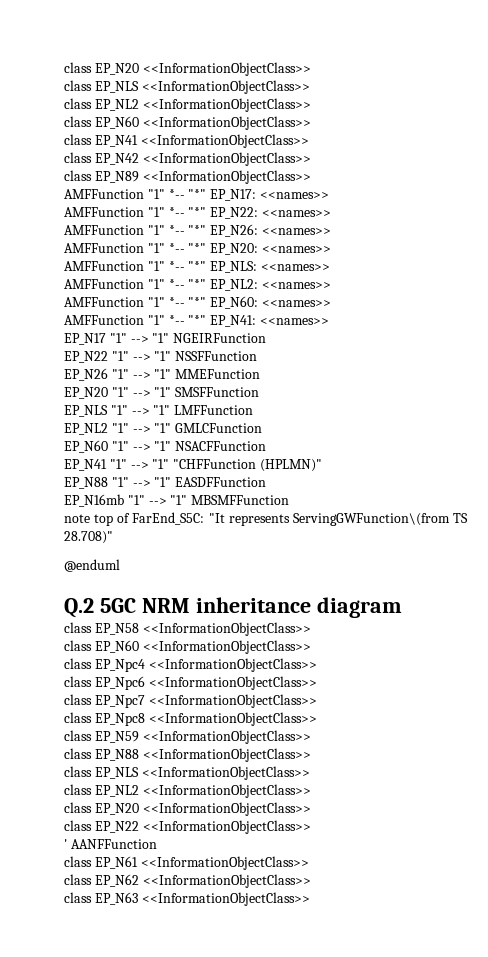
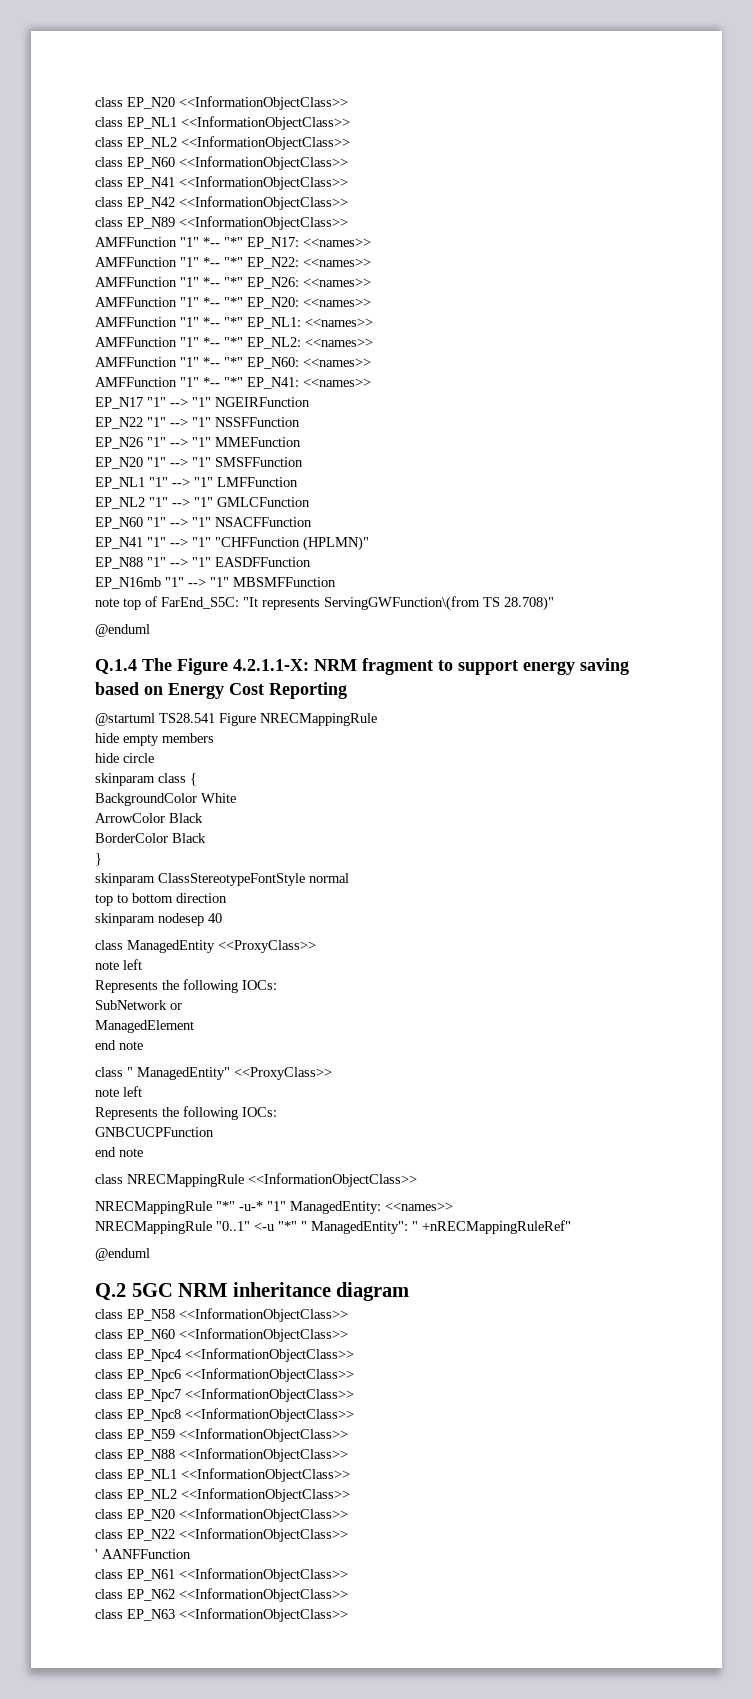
[64,62,311,76] [64,80,139,93] class EP_N20 <<InformationObjectClass>> // class EP_NLS -> [95,96,348,110] [95,117,177,129] class EP_N20 <<InformationObjectClass>> // class EP_NL1
[210,261,258,273] EP_NLS: -> [247,317,301,329] EP_NL1:
[64,405,108,417] EP_NLS -> [95,477,145,489] EP_NL1
(120, 565) none -> [95,658,629,675] [95,682,347,699] [95,713,377,726] [95,733,214,746] [95,753,154,763] [95,773,197,786] [95,793,236,806] [95,813,203,823] [95,833,206,843] [95,853,102,866] [95,873,349,886] [95,893,227,906] [95,913,222,926] [95,940,316,953] [95,959,142,970] [95,979,277,993] [95,1000,182,1010] [95,1020,194,1033] [95,1040,143,1050] [95,1067,332,1080] [95,1086,142,1097] [95,1106,277,1120] [95,1127,214,1137] [95,1147,143,1157] [95,1173,417,1187] [95,1201,453,1214] [95,1220,571,1234] [95,1248,150,1261] // Q.1.4 The Figure 4.2.1.1-X: NRM fragment to support energy saving based on Energy Cost Reporting // @startuml TS28.541 Figure NRECMappingRule // hide empty members // hide circle // skinparam class { // BackgroundColor White // ArrowColor Black // BorderColor Black // } // skinparam ClassStereotypeFontStyle normal // top to bottom direction // skinparam nodesep 40 // class ManagedEntity <<ProxyClass>> // note left // Represents the following IOCs: // SubNetwork or // ManagedElement // end note // class " ManagedEntity" <<ProxyClass>> // note left // Represents the following IOCs: // GNBCUCPFunction // end note // class NRECMappingRule <<InformationObjectClass>> // NRECMappingRule "*" -u-* "1" ManagedEntity: <<names>> // NRECMappingRule "0..1" <-u "*" " ManagedEntity": " +nRECMappingRuleRef" // @enduml
[94,767,139,779] EP_NLS -> [127,1469,177,1481] EP_NL1

